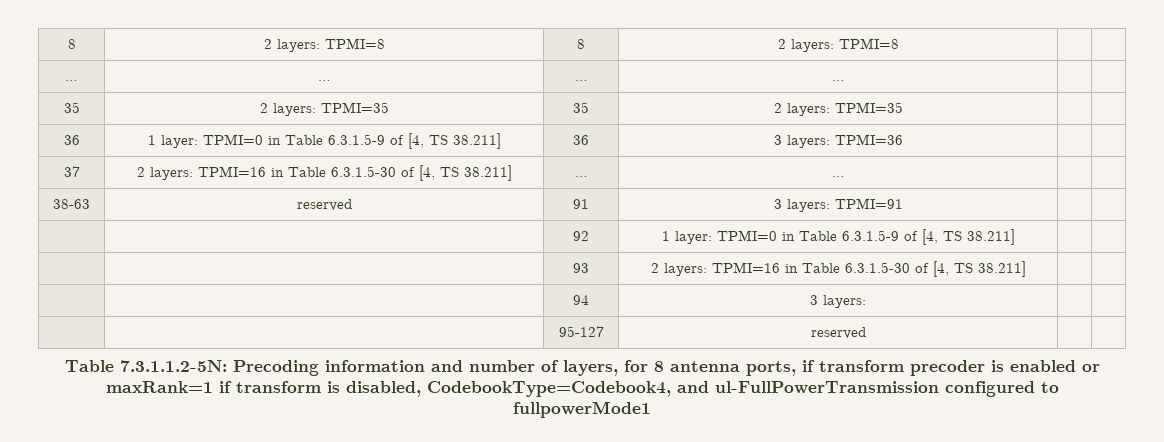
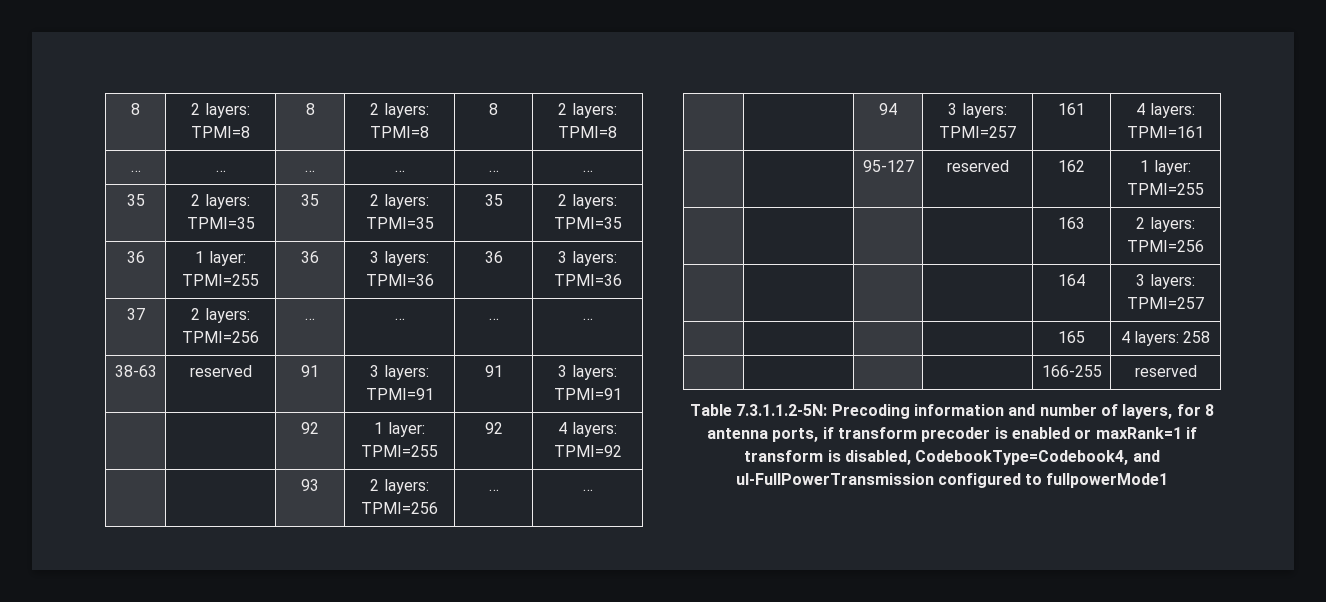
[65,80,78,81] [317,80,331,81] [574,80,588,81] [831,80,845,81] | // … | … | … | … | | -> [489,103,498,115] [558,103,617,118] [558,126,617,138] [130,170,141,172] [215,170,226,172] [305,170,315,172] [394,170,405,172] [488,170,499,172] [582,170,593,172] 8 | 2 layers: TPMI=8 // … | … | … | … | … | …
(903, 107) | -> [484,194,503,206] [558,194,617,209] [553,217,622,229] 35 | 2 layers: TPMI=35
[202,133,501,149] TPMI=0 in Table 6.3.1.5-9 of [4, TS 38.211] -> [182,274,259,286] TPMI=255
(903, 139) | -> [484,251,503,263] [558,251,617,266] [553,274,622,286] 36 | 3 layers: TPMI=36
[197,165,512,181] [574,176,588,177] [831,176,845,177] TPMI=16 in Table 6.3.1.5-30 of [4, TS 38.211] | … | … | | -> [182,331,259,343] [305,318,315,320] [394,318,405,320] [488,318,499,320] [582,318,593,320] TPMI=256 | … | … | … | …
(903, 203) | -> [484,365,503,377] [558,365,617,380] [553,388,622,400] 91 | 3 layers: TPMI=91
[716,229,1015,245] [573,263,589,273] [650,261,1026,277] [573,295,589,305] [810,295,866,308] [558,326,604,337] [810,327,866,339] TPMI=0 in Table 6.3.1.5-9 of [4, TS 38.211] | | // | | 93 | 2 layers: TPMI=16 in Table 6.3.1.5-30 of [4, TS 38.211] | | // | | 94 | 3 layers: | | // | | 95-127 | reserved | | -> [361,445,438,457] [484,422,503,434] [558,422,617,437] [553,445,622,457] [301,479,319,491] [370,479,429,494] [361,502,438,514] [488,489,499,491] [582,489,593,491] [879,103,897,115] [948,103,1007,118] [939,126,1016,138] [1058,103,1085,115] [1136,103,1195,118] [1127,126,1204,138] [862,160,914,172] [946,160,1009,172] [1058,160,1085,172] [1140,160,1191,175] [1127,183,1204,195] [1058,217,1085,229] [1136,217,1195,232] [1127,240,1204,252] [1058,274,1085,286] [1136,274,1195,289] [1127,297,1204,309] [1058,331,1085,343] [1120,331,1211,346] [1041,365,1102,377] [1134,365,1197,377] TPMI=255 | 92 | 4 layers: TPMI=92 // | | 93 | 2 layers: TPMI=256 | … | … // | | 94 | 3 layers: TPMI=257 | 161 | 4 layers: TPMI=161 // | | 95-127 | reserved | 162 | 1 layer: TPMI=255 // | | | | 163 | 2 layers: TPMI=256 // | | | | 164 | 3 layers: TPMI=257 // | | | | 165 | 4 layers: 258 // | | | | 166-255 | reserved

